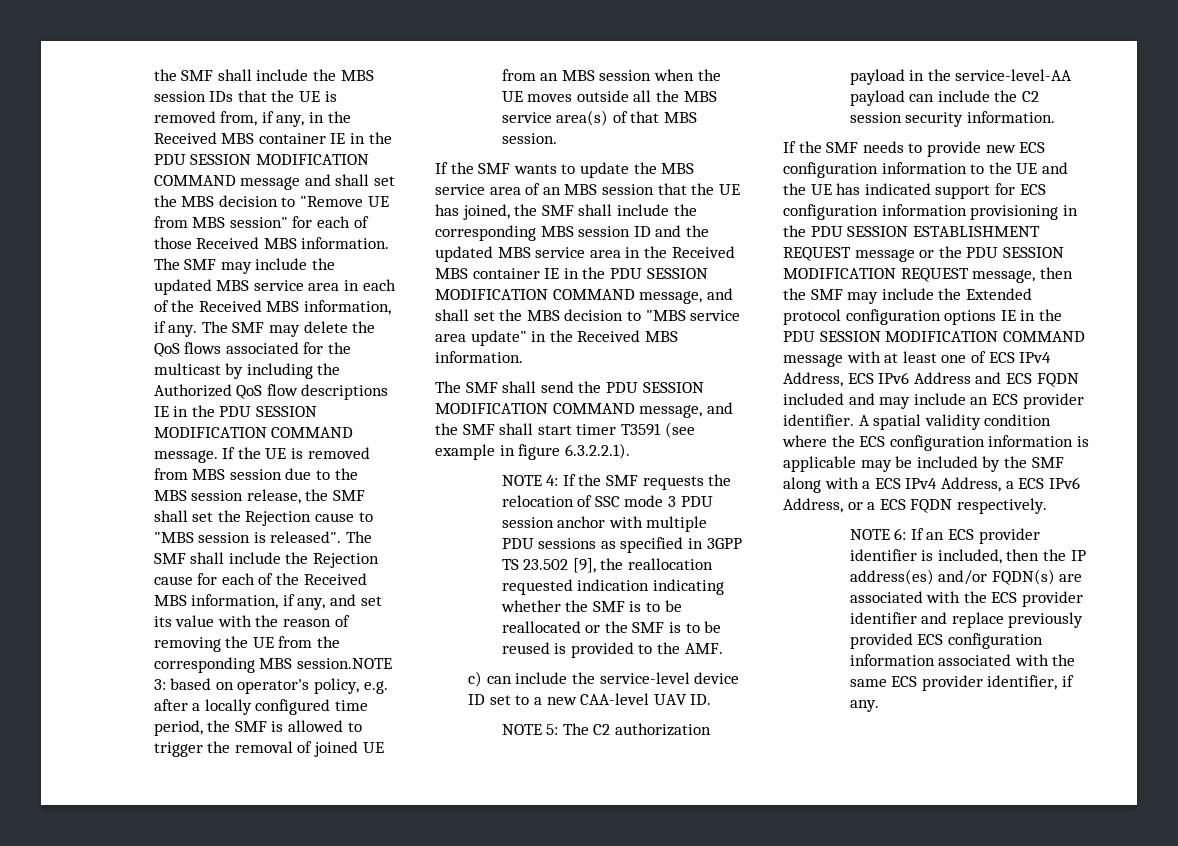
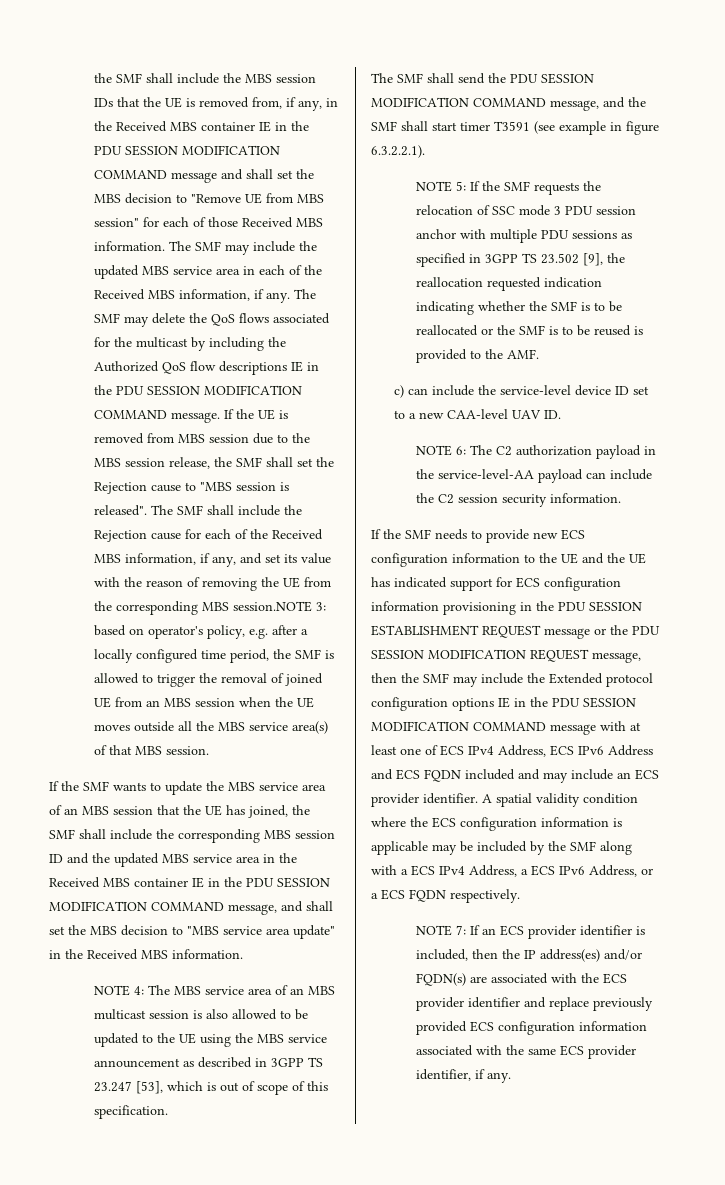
(523, 357) none -> [94,985,336,996] [94,1009,309,1020] [94,1033,328,1047] [94,1057,324,1068] [94,1081,329,1095] [94,1105,169,1119] // NOTE 4: The MBS service area of an MBS multicast session is also allowed to be updated to the UE using the MBS service announcement as described in 3GPP TS 23.247 [53], which is out of scope of this specification.
[546,475,559,486] 4: -> [456,181,467,191] 5:
[546,724,559,735] 5: -> [456,446,467,455] 6:
[894,528,907,540] 6: -> [456,925,467,935] 7:

